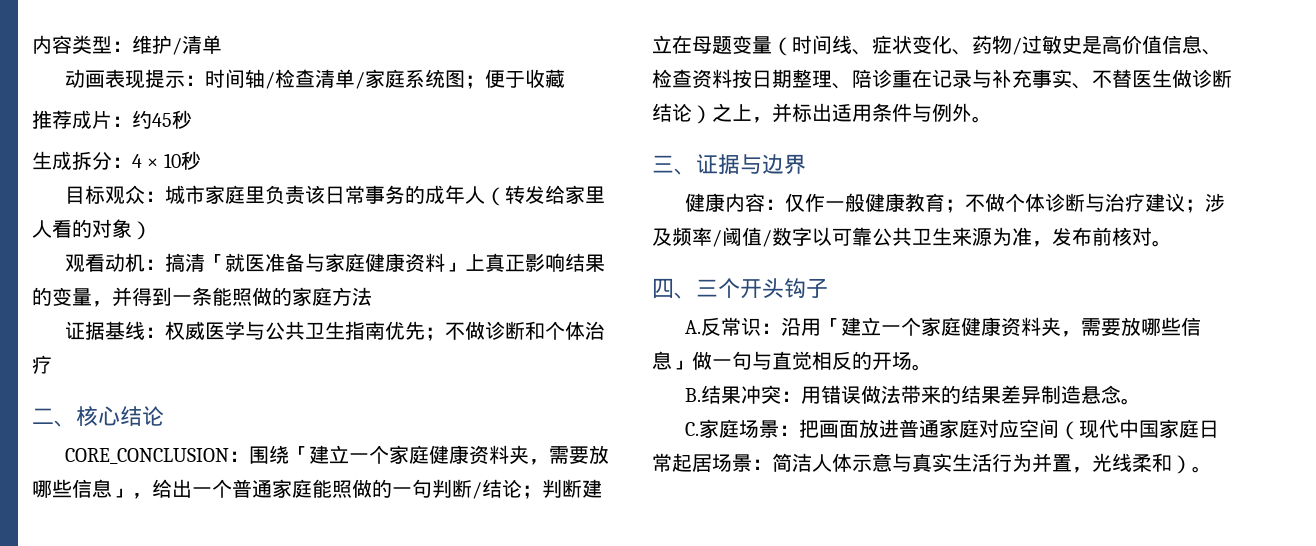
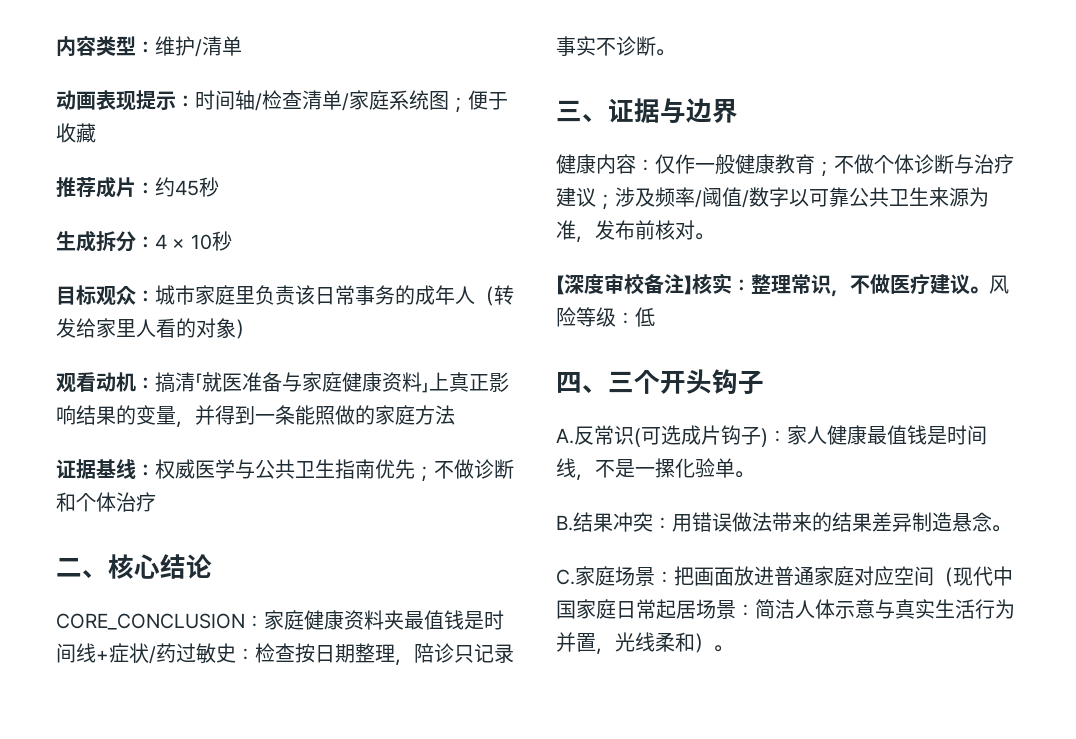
[248,445,609,465] [32,479,602,499] [652,35,1222,56] [652,69,1232,89] [652,103,972,124] 围绕「建立一个家庭健康资料夹，需要放哪些信息」，给出一个普通家庭能照做的一句判断/结论；判断建立在母题变量（时间线、症状变化、药物/过敏史是高价值信息、检查资料按日期整理、陪诊重在记录与补充事实、不替医生做诊断结论）之上，并标出适用条件与例外 -> [264,610,504,630] [56,643,514,666] [556,36,656,56] 家庭健康资料夹最值钱是时间线+症状/药过敏史：检查按日期整理，陪诊只记录事实不诊断
(1172, 243) none -> [556,273,1009,297] [556,307,655,327] // 【深度审校备注】核实：整理常识，不做医疗建议。风险等级：低
[760,317,1201,337] [652,351,912,370] ：沿用「建立一个家庭健康资料夹，需要放哪些信息」做一句与直觉相反的开场 -> [634,425,987,447] [556,458,735,481] (可选成片钩子)：家人健康最值钱是时间线，不是一摞化验单

